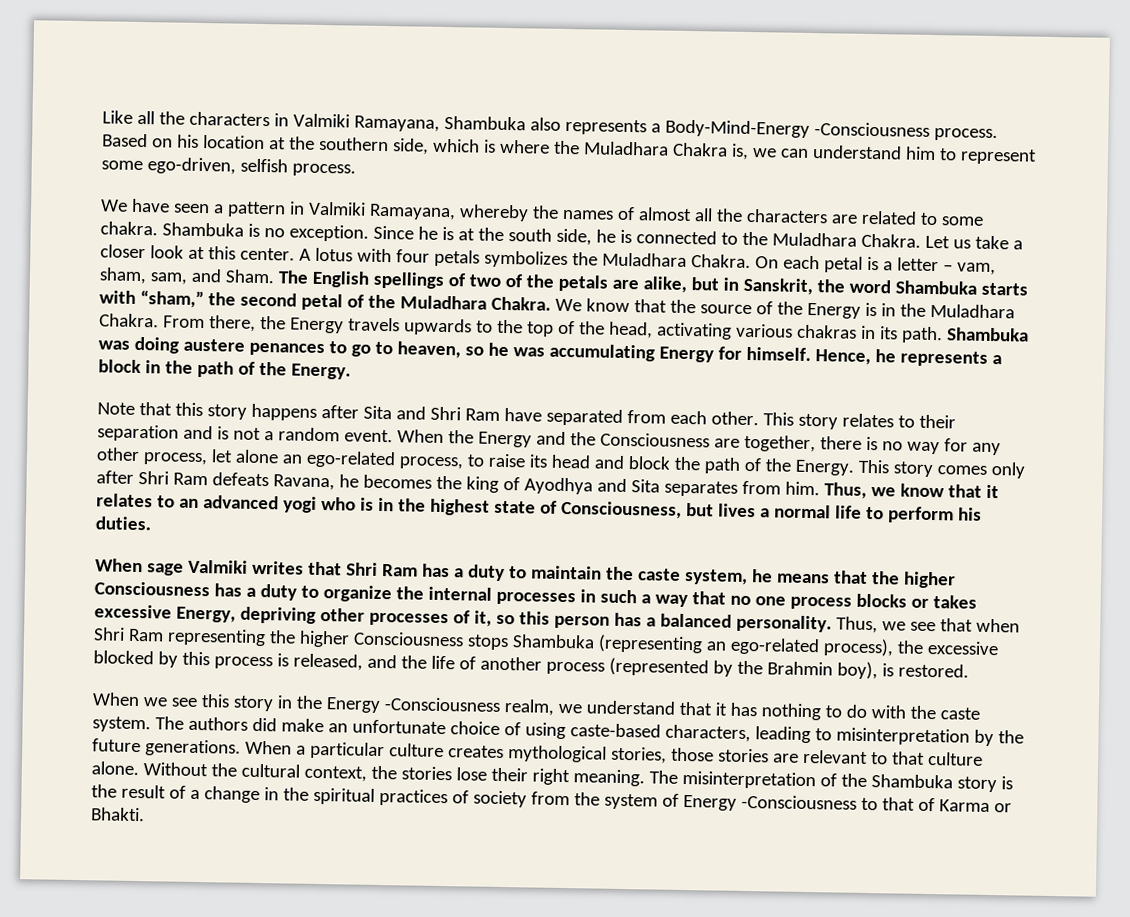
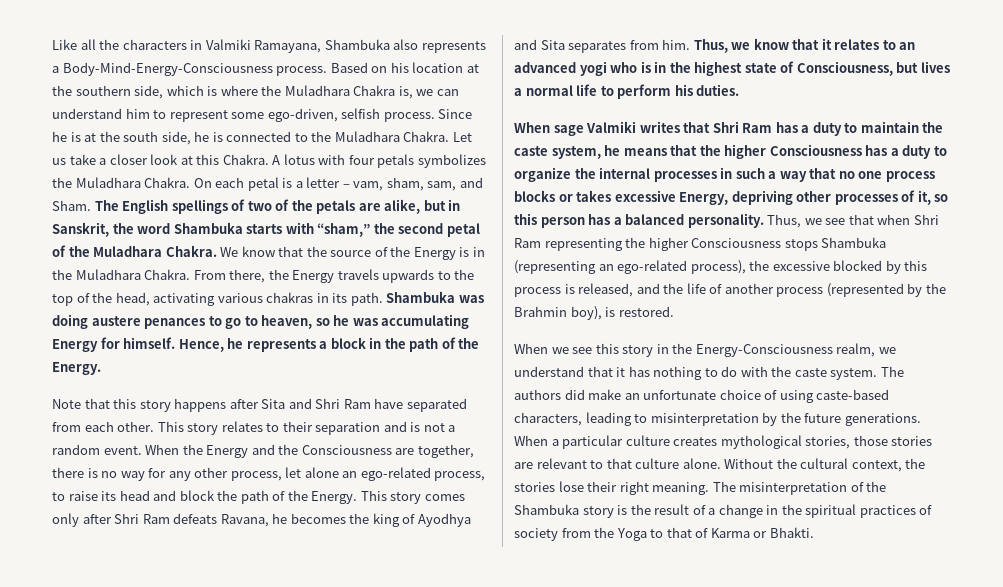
[664,119,930,138] Body-Mind-Energy -Consciousness -> [62,62,273,76] Body-Mind-Energy-Consciousness
[100,198,984,226] [100,221,369,242] // We have seen a pattern in Valmiki Ramayana, whereby the names of almost all the characters are related to some chakra. Shambuka is no exception. -> (435, 117) none
[239,247,295,261] center. -> [222,154,269,165] Chakra.
[325,697,501,713] Energy -Consciousness -> [695,344,833,357] Energy-Consciousness
[603,793,857,811] system of Energy -Consciousness -> [616,528,647,541] Yoga

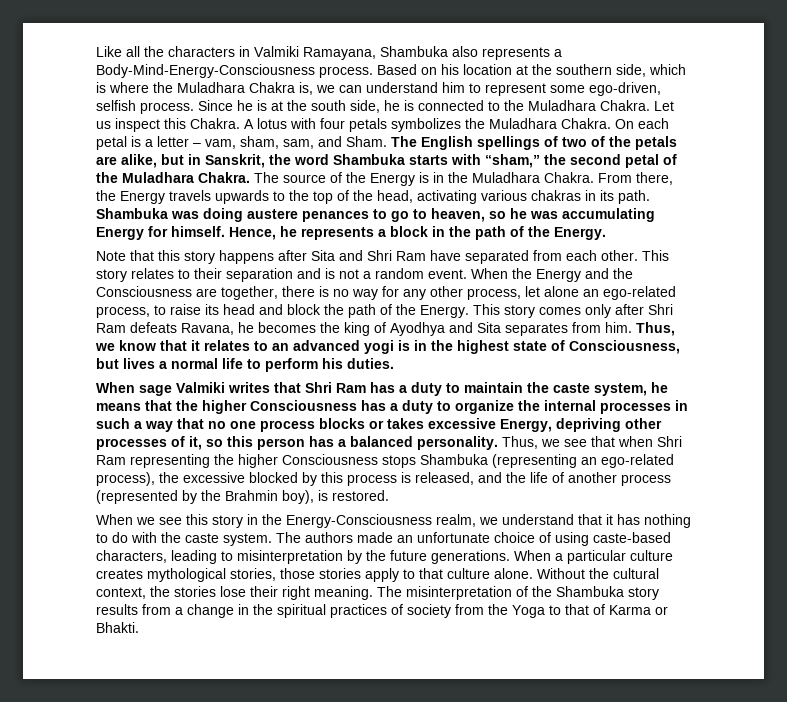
[69,154,193,165] take a closer look at -> [115,118,160,132] inspect
[220,246,327,257] We know that the -> [254,172,279,183] The
[610,62,638,73] who -> (394, 347) none
[564,389,622,400] did make -> [357,532,393,543] made
[514,458,587,469] are relevant -> [365,568,399,582] apply
[617,504,706,515] is the result of -> [96,604,171,615] results from

